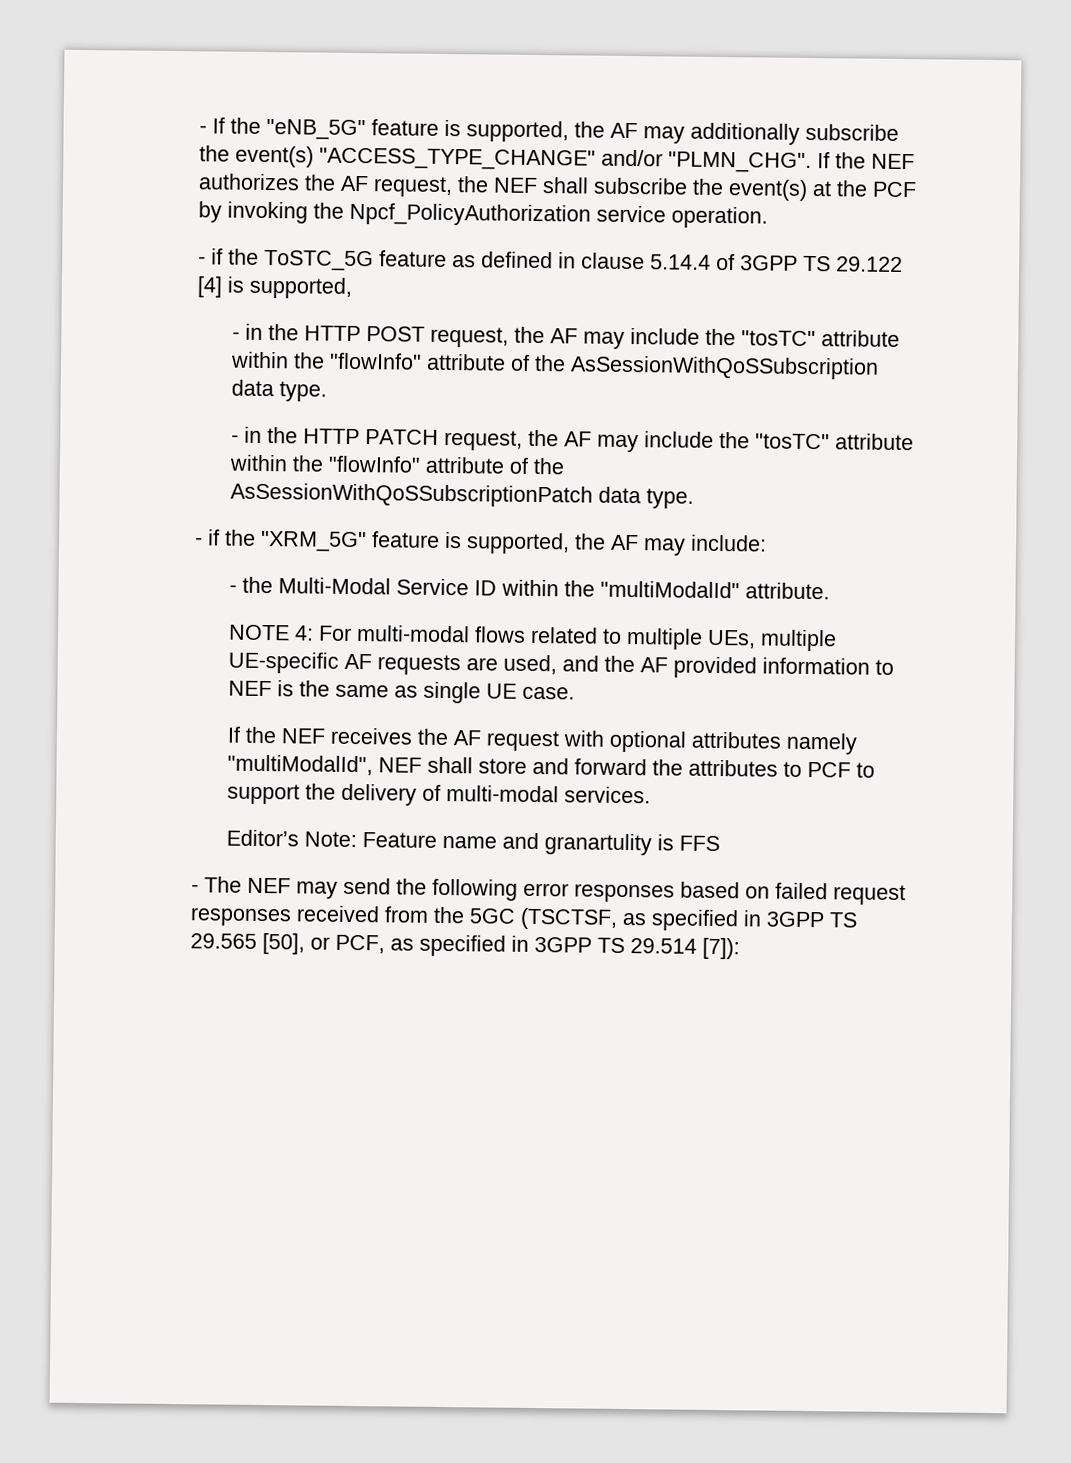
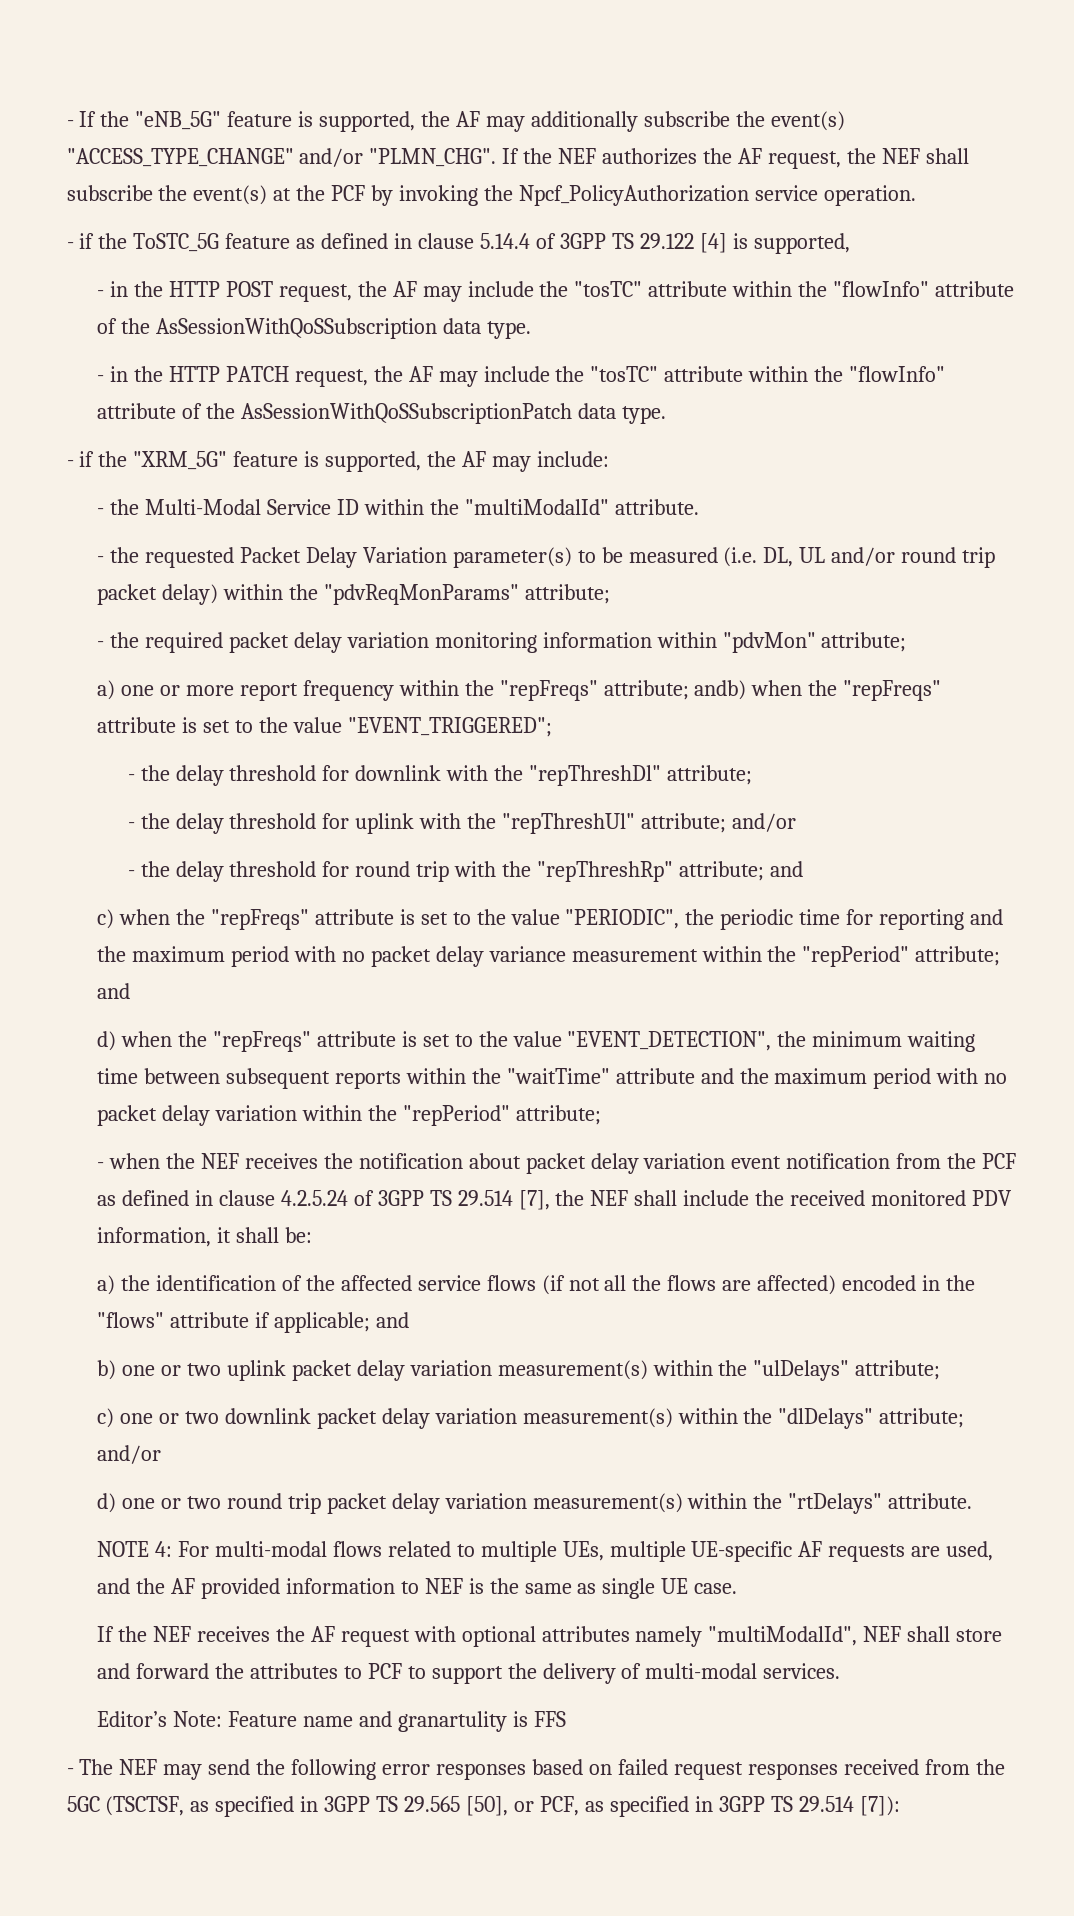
(831, 591) none -> [97,547,996,568] [97,584,610,605] [97,632,907,653] [97,680,942,701] [97,717,552,737] [127,765,753,786] [127,813,797,834] [127,861,803,882] [97,909,1004,930] [97,946,1001,967] [97,983,131,999] [97,1031,976,1052] [97,1068,1008,1089] [97,1105,601,1126] [97,1153,1017,1174] [97,1190,1013,1210] [97,1227,312,1247] [97,1275,976,1295] [97,1312,409,1333] [97,1360,941,1381] [97,1408,965,1429] [97,1445,162,1464] [97,1493,973,1514] // - the requested Packet Delay Variation parameter(s) to be measured (i.e. DL, UL and/or round trip packet delay) within the "pdvReqMonParams" attribute; // - the required packet delay variation monitoring information within "pdvMon" attribute; // a) one or more report frequency within the "repFreqs" attribute; andb) when the "repFreqs" attribute is set to the value "EVENT_TRIGGERED"; // - the delay threshold for downlink with the "repThreshDl" attribute; // - the delay threshold for uplink with the "repThreshUl" attribute; and/or // - the delay threshold for round trip with the "repThreshRp" attribute; and // c) when the "repFreqs" attribute is set to the value "PERIODIC", the periodic time for reporting and the maximum period with no packet delay variance measurement within the "repPeriod" attribute; and // d) when the "repFreqs" attribute is set to the value "EVENT_DETECTION", the minimum waiting time between subsequent reports within the "waitTime" attribute and the maximum period with no packet delay variation within the "repPeriod" attribute; // - when the NEF receives the notification about packet delay variation event notification from the PCF as defined in clause 4.2.5.24 of 3GPP TS 29.514 [7], the NEF shall include the received monitored PDV information, it shall be: // a) the identification of the affected service flows (if not all the flows are affected) encoded in the "flows" attribute if applicable; and // b) one or two uplink packet delay variation measurement(s) within the "ulDelays" attribute; // c) one or two downlink packet delay variation measurement(s) within the "dlDelays" attribute; and/or // d) one or two round trip packet delay variation measurement(s) within the "rtDelays" attribute.

